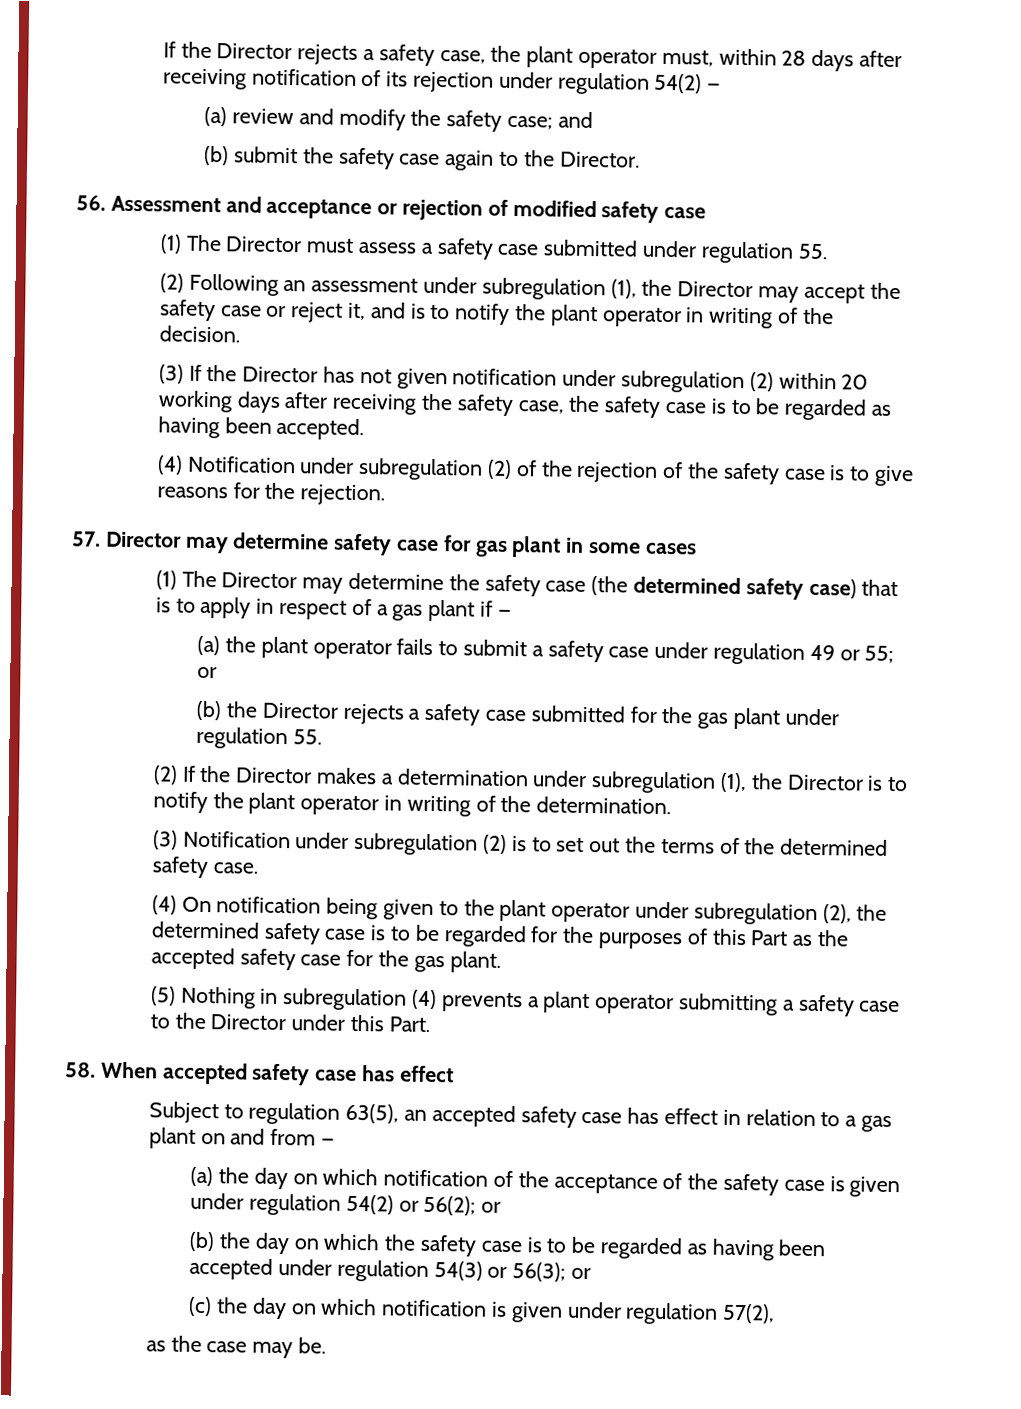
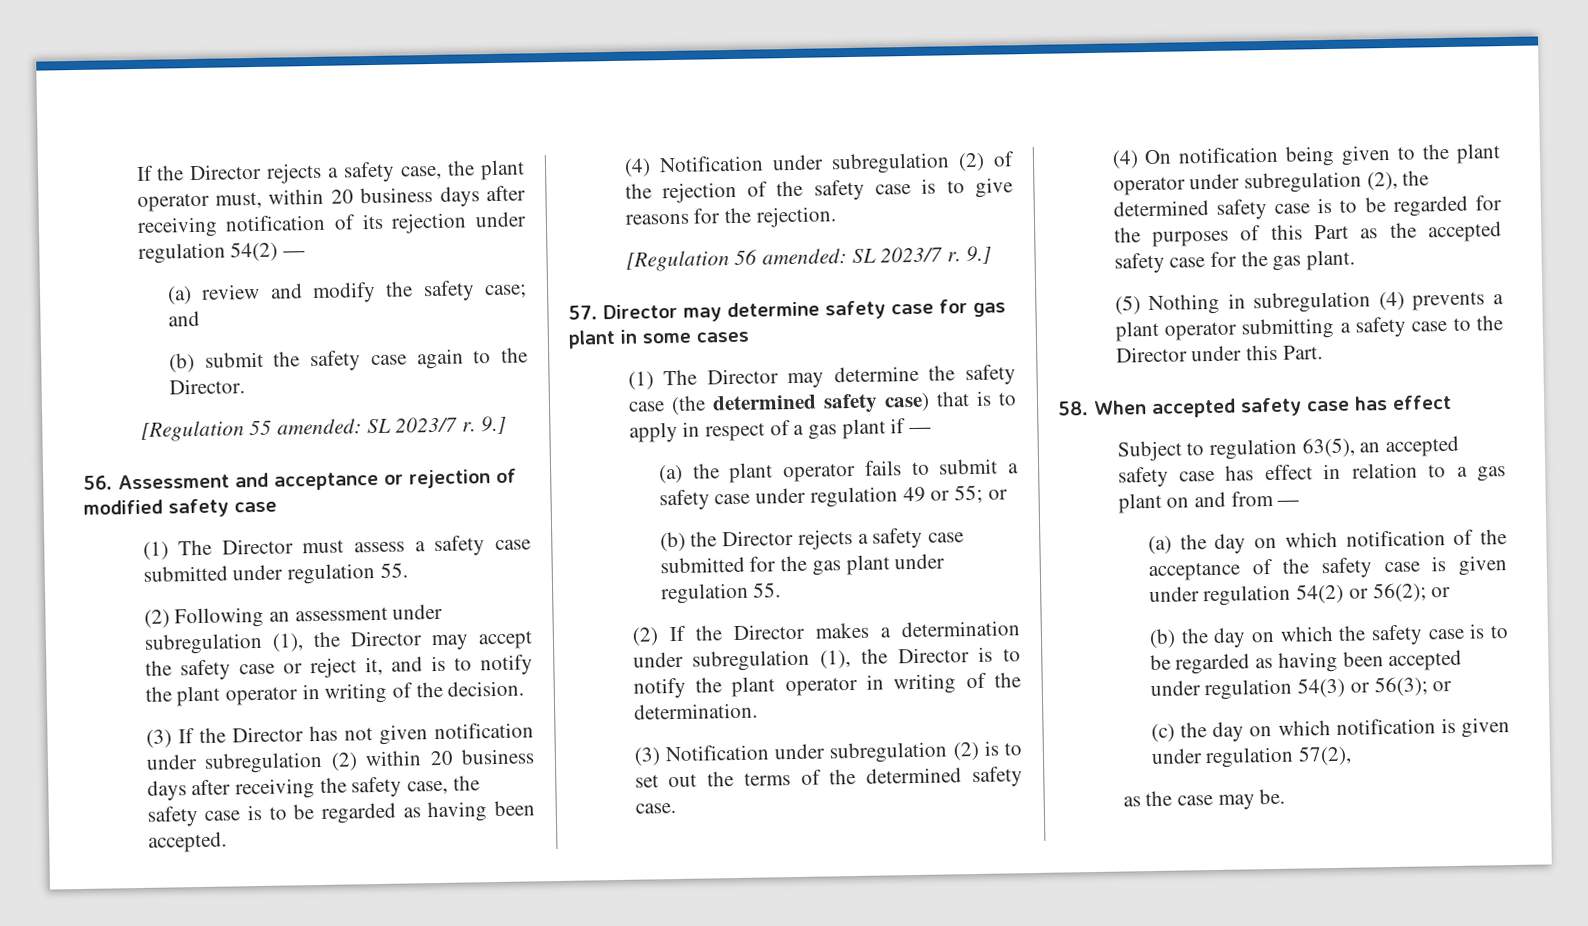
[781,50,807,66] 28 -> [330,187,434,204] 20 business
(640, 159) none -> [140,415,507,442] // [Regulation 55 amended: SL 2023/7 r. 9.]
[157,390,233,413] working -> [460,748,534,765] business
(386, 495) none -> [625,245,992,272] // [Regulation 56 amended: SL 2023/7 r. 9.]

